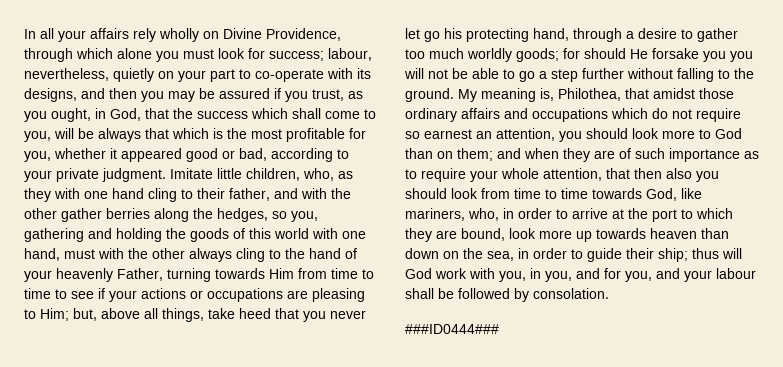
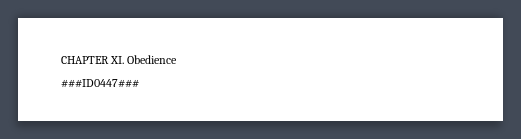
[24,28,341,42] [24,48,372,62] [24,68,371,82] [24,88,363,102] [24,108,376,122] [24,128,366,142] [24,148,349,162] [24,168,353,182] [24,188,351,202] [24,208,318,222] [24,228,366,242] [24,248,357,262] [24,268,374,282] [24,288,365,302] [24,308,366,322] [405,28,738,42] [405,48,753,62] [404,68,754,82] [405,88,734,102] [405,108,741,122] [405,128,742,142] [405,148,759,162] [405,168,719,182] [405,188,702,201] [405,208,733,222] [405,228,729,242] [405,248,742,262] [405,268,756,282] [405,288,609,302] [405,324,499,334] In all your affairs rely wholly on Divine Providence, through which alone you must look for success; labour, nevertheless, quietly on your part to co-operate with its designs, and then you may be assured if you trust, as you ought, in God, that the success which shall come to you, will be always that which is the most profitable for you, whether it appeared good or bad, according to your private judgment. Imitate little children, who, as they with one hand cling to their father, and with the other gather berries along the hedges, so you, gathering and holding the goods of this world with one hand, must with the other always cling to the hand of your heavenly Father, turning towards Him from time to time to see if your actions or occupations are pleasing to Him; but, above all things, take heed that you never let go his protecting hand, through a desire to gather too much worldly goods; for should He forsake you you will not be able to go a step further without falling to the ground. My meaning is, Philothea, that amidst those ordinary affairs and occupations which do not require so earnest an attention, you should look more to God than on them; and when they are of such importance as to require your whole attention, that then also you should look from time to time towards God, like mariners, who, in order to arrive at the port to which they are bound, look more up towards heaven than down on the sea, in order to guide their ship; thus will God work with you, in you, and for you, and your labour shall be followed by consolation. // ###ID0444### -> [61,55,178,64] [61,79,139,88] CHAPTER XI. Obedience // ###ID0447###

